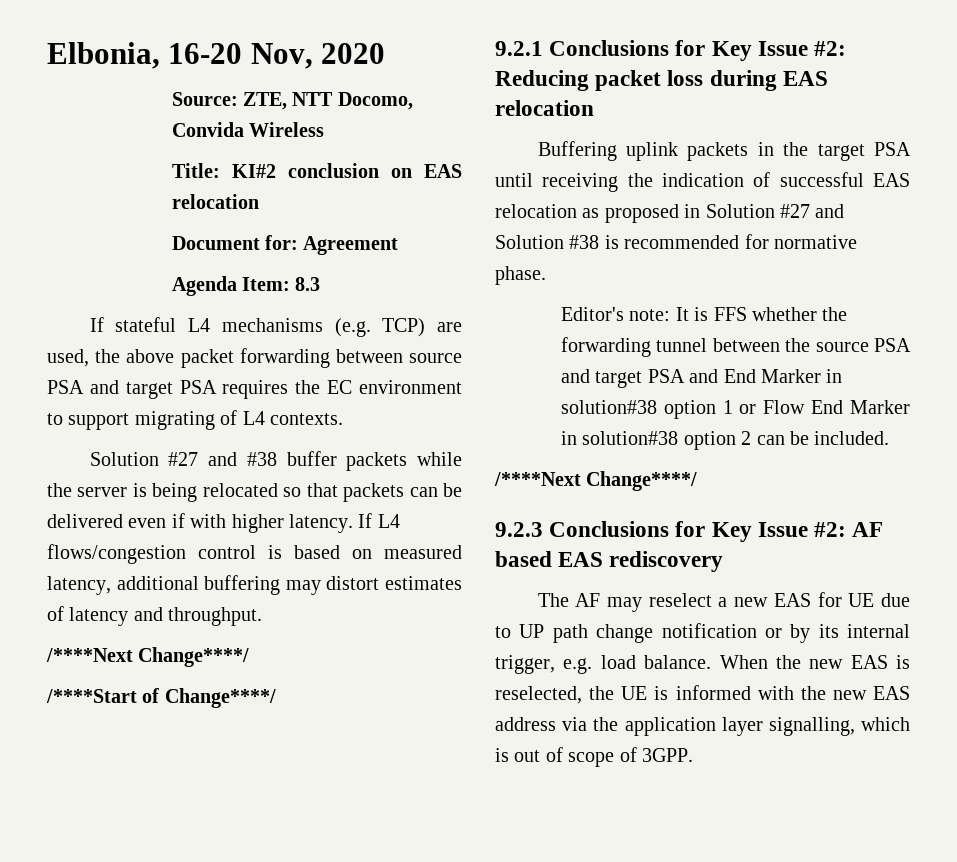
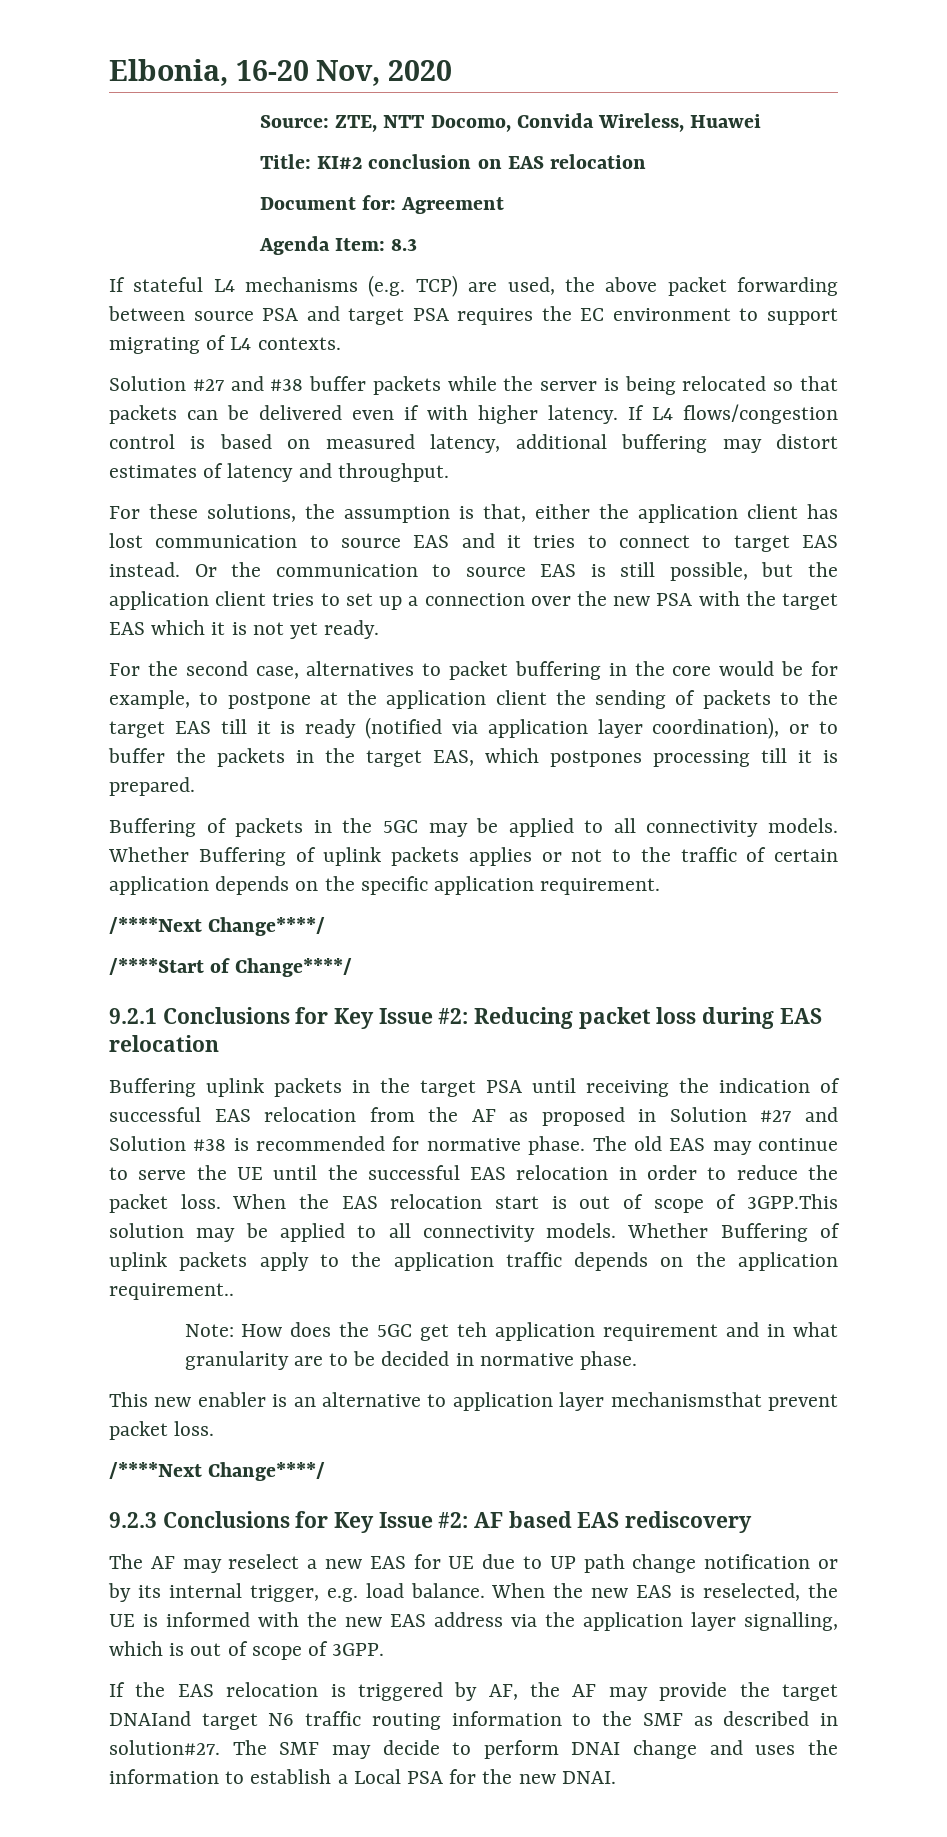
[248,122,324,137] Wireless -> [598,113,762,132] Wireless, Huawei
(263, 616) none -> [109,504,838,523] [109,533,838,552] [109,562,838,581] [109,591,838,610] [109,620,380,639] [109,661,838,680] [109,690,838,709] [109,717,839,739] [108,748,838,767] [109,777,195,796] [109,818,838,837] [108,847,838,866] [109,876,661,895] // For these solutions, the assumption is that, either the application client has lost communication to source EAS and it tries to connect to target EAS instead. Or the communication to source EAS is still possible, but the application client tries to set up a connection over the new PSA with the target EAS which it is not yet ready. // For the second case, alternatives to packet buffering in the core would be for example, to postpone at the application client the sending of packets to the target EAS till it is ready (notified via application layer coordination), or to buffer the packets in the target EAS, which postpones processing till it is prepared. // Buffering of packets in the 5GC may be applied to all connectivity models. Whether Buffering of uplink packets applies or not to the traffic of certain application depends on the specific application requirement.
(577, 211) none -> [369,1107,496,1122] from the AF
[560,307,848,321] [560,337,911,357] [560,369,843,388] [560,400,910,419] [560,431,890,450] // Editor's note: It is FFS whether the forwarding tunnel between the source PSA and target PSA and End Marker in solution#38 option 1 or Flow End Marker in solution#38 option 2 can be included. -> [592,1136,838,1155] [109,1165,838,1180] [109,1194,838,1213] [109,1223,840,1242] [109,1252,838,1271] [109,1283,234,1300] [184,1322,838,1341] [184,1351,637,1370] [109,1392,838,1411] [109,1421,215,1440] The old EAS may continue to serve the UE until the successful EAS relocation in order to reduce the packet loss. When the EAS relocation start is out of scope of 3GPP.This solution may be applied to all connectivity models. Whether Buffering of uplink packets apply to the application traffic depends on the application requirement.. // Note: How does the 5GC get teh application requirement and in what granularity are to be decided in normative phase. // This new enabler is an alternative to application layer mechanismsthat prevent packet loss.
(693, 755) none -> [109,1682,838,1701] [109,1711,839,1730] [109,1740,838,1759] [109,1769,616,1784] // If the EAS relocation is triggered by AF, the AF may provide the target DNAIand target N6 traffic routing information to the SMF as described in solution#27. The SMF may decide to perform DNAI change and uses the information to establish a Local PSA for the new DNAI.

